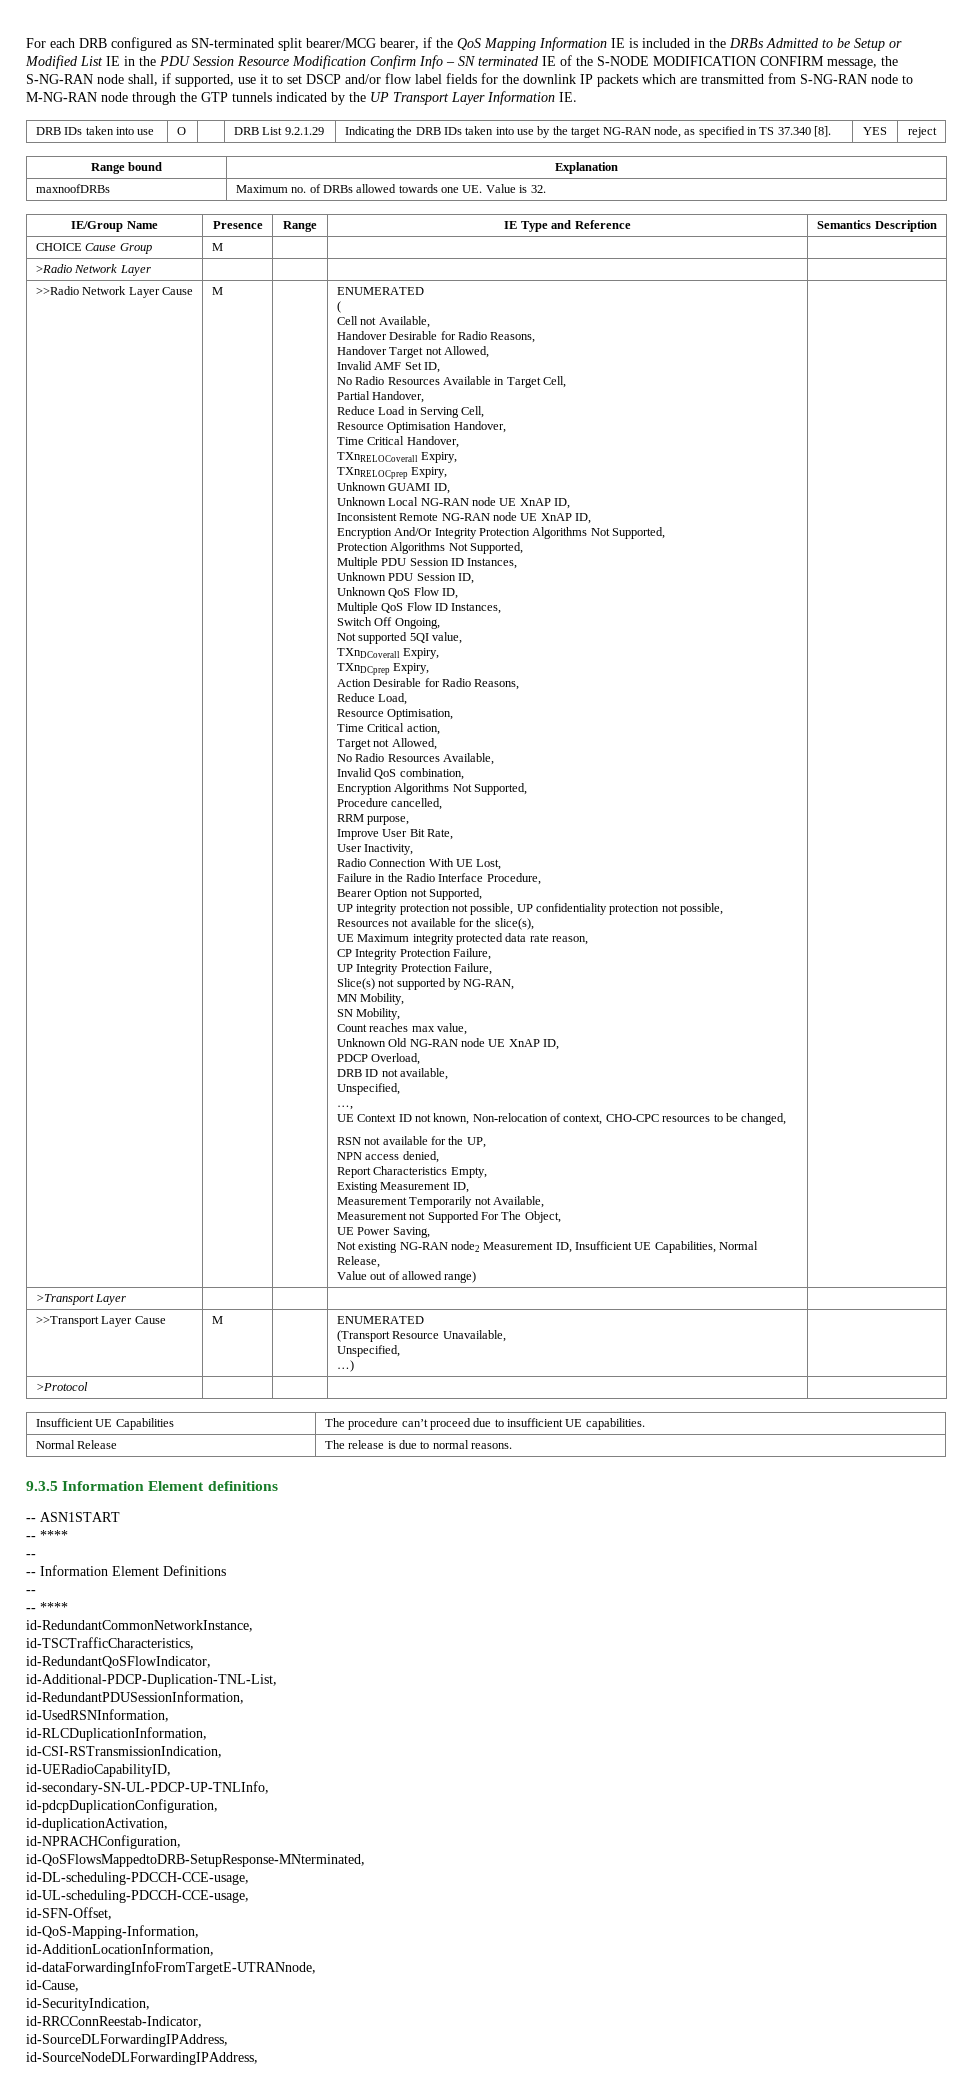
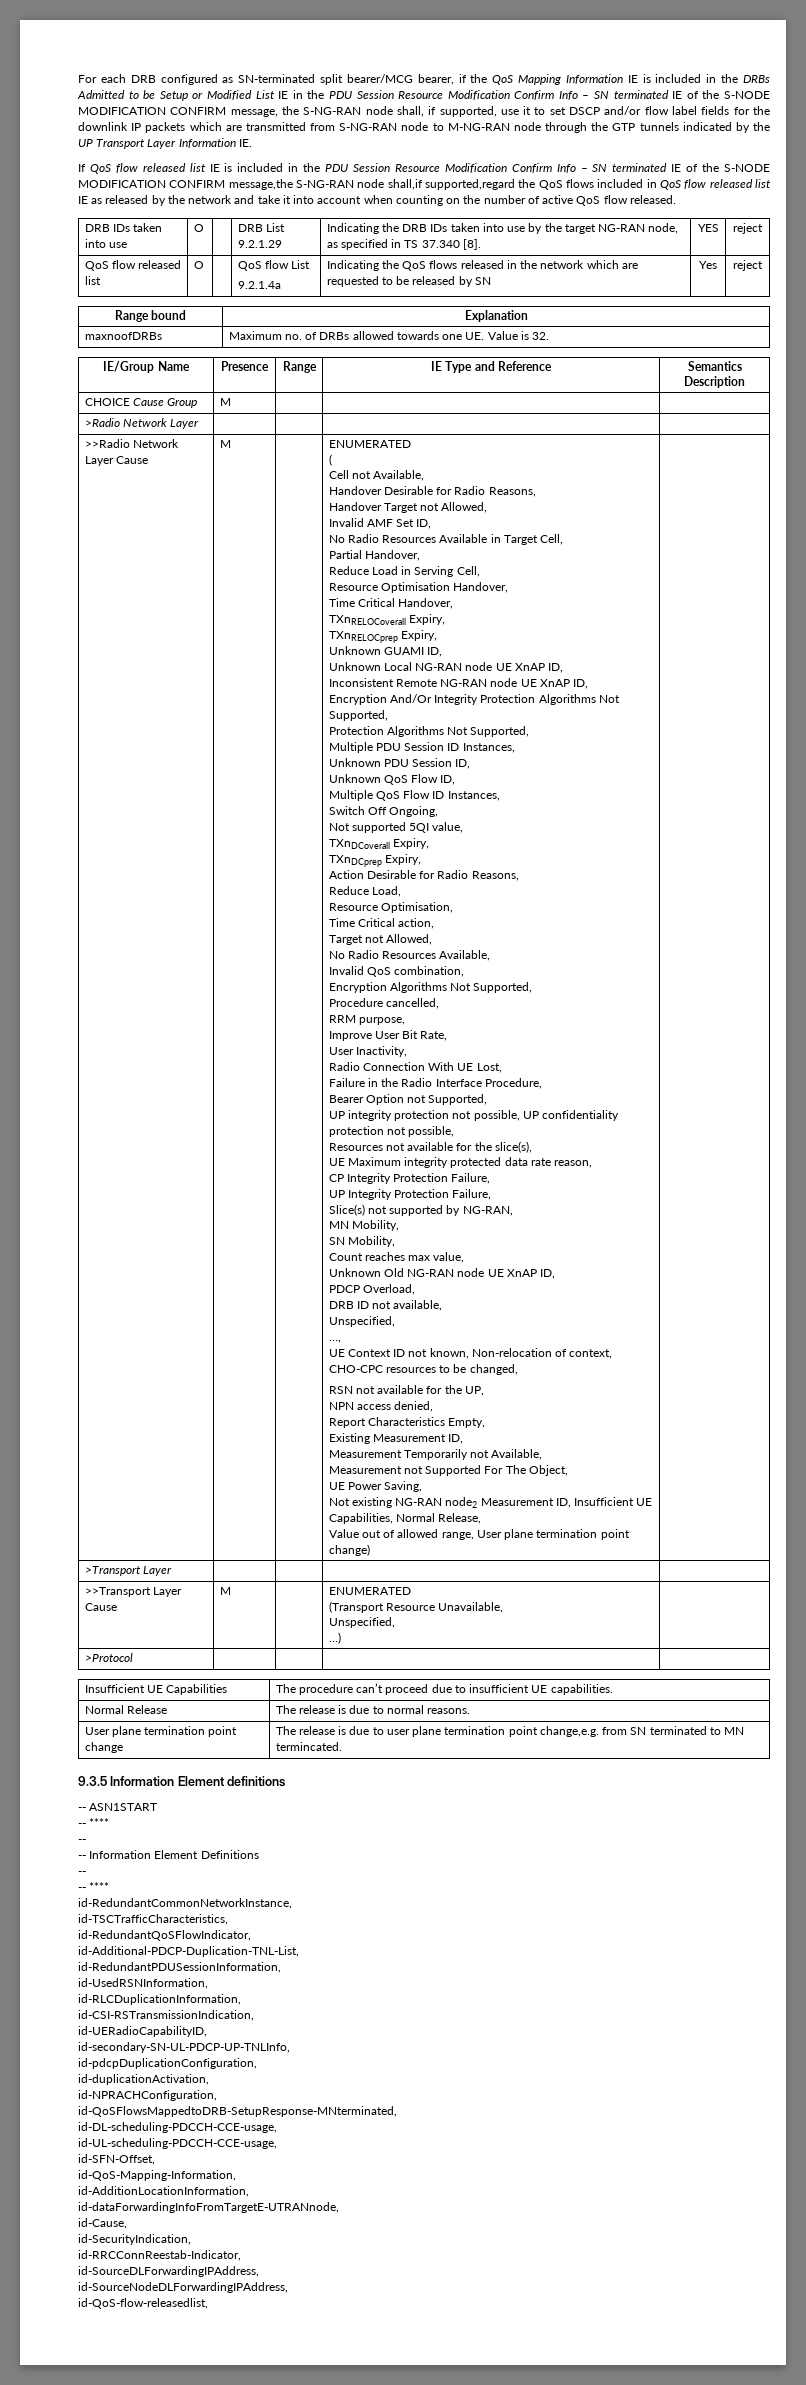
(577, 97) none -> [78,163,770,174] [78,179,772,190] [78,195,676,206] // If QoS flow released list IE is included in the PDU Session Resource Modification Confirm Info – SN terminated IE of the S-NODE MODIFICATION CONFIRM message,the S-NG-RAN node shall,if supported,regard the QoS flows included in QoS flow released list IE as released by the network and take it into account when counting on the number of active QoS flow released.
(937, 132) none -> [84,260,182,271] [84,276,101,285] [193,261,204,269] [237,260,311,271] [237,281,281,289] [326,260,638,271] [326,276,491,287] [699,261,717,269] [733,260,763,271] // QoS flow released list | O | | QoS flow List // 9.2.1.4a | Indicating the QoS flows released in the network which are requested to be released by SN | Yes | reject
[444,1271,477,1283] range) -> [441,1529,630,1540] [328,1544,370,1556] range, User plane termination point change)
(513, 1446) none -> [84,1726,238,1737] [84,1742,123,1753] [275,1726,745,1737] [275,1742,342,1751] // User plane termination point change | The release is due to user plane termination point change,e.g. from SN terminated to MN termincated.
(258, 2058) none -> [78,2298,208,2309] // id-QoS-flow-releasedlist,

